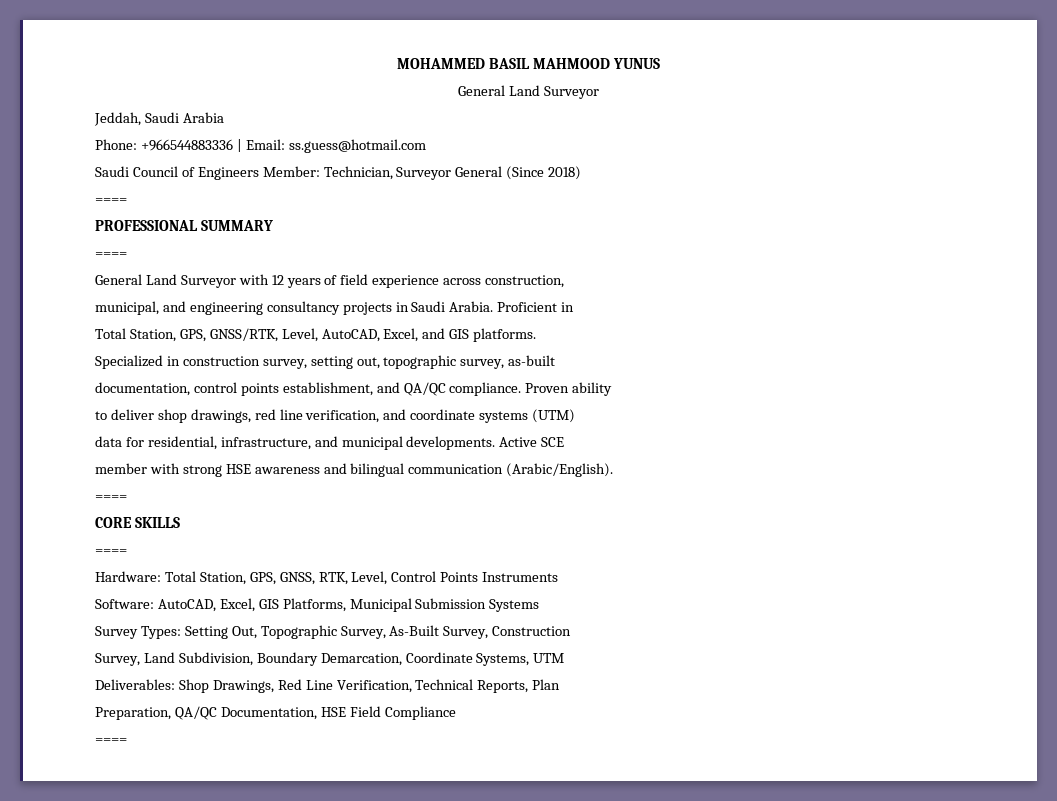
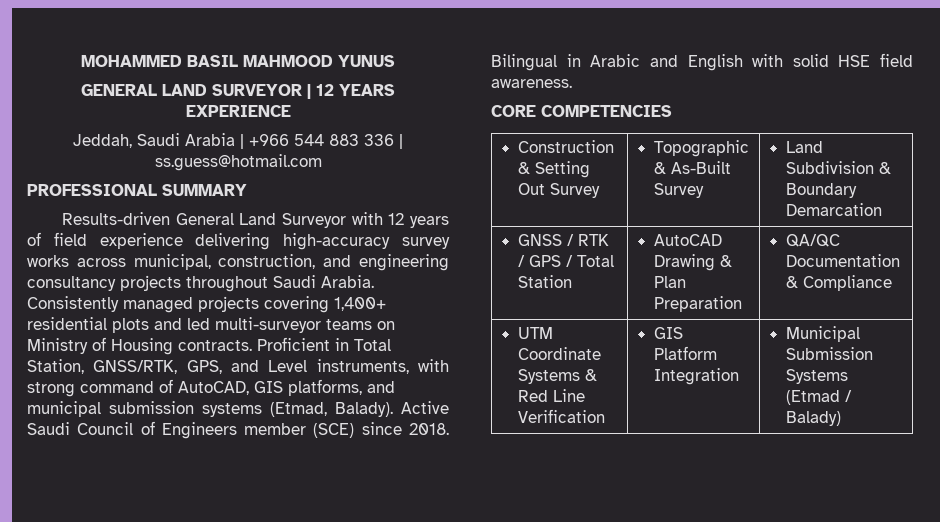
[458,85,599,99] [94,112,224,126] [95,139,426,153] [95,166,582,180] [95,198,127,204] General Land Surveyor // Jeddah, Saudi Arabia // Phone: +966544883336 | Email: ss.guess@hotmail.com // Saudi Council of Engineers Member: Technician, Surveyor General (Since 2018) // ==== -> [81,84,395,99] [185,105,291,117] [73,133,403,149] [154,154,322,171] GENERAL LAND SURVEYOR | 12 YEARS EXPERIENCE // Jeddah, Saudi Arabia | +966 544 883 336 | ss.guess@hotmail.com
[95,252,127,258] ==== // -> [61,212,170,225] Results-driven
[443,278,482,285] across -> [195,233,450,250] [27,254,211,270] delivering high-accuracy survey works across municipal,
[95,301,159,315] // municipal, -> (316, 261) none
[395,302,409,312] in -> [186,276,268,292] throughout
(494, 306) none -> [27,296,386,313] [27,317,395,333] [27,337,252,355] Consistently managed projects covering 1,400+ residential plots and led multi-surveyor teams on Ministry of Housing contracts.
[95,328,537,342] [95,355,556,369] [95,382,613,396] [95,409,576,423] [95,436,565,450] [95,463,614,477] [95,495,127,501] [95,517,180,528] [95,549,127,555] [95,571,559,585] [95,598,540,612] [95,625,572,639] [95,652,565,666] [95,679,561,693] [95,706,456,720] [95,738,127,744] // Total Station, GPS, GNSS/RTK, Level, AutoCAD, Excel, and GIS platforms. // Specialized in construction survey, setting out, topographic survey, as-built // documentation, control points establishment, and QA/QC compliance. Proven ability // to deliver shop drawings, red line verification, and coordinate systems (UTM) // data for residential, infrastructure, and municipal developments. Active SCE // member with strong HSE awareness and bilingual communication (Arabic/English). // ==== // CORE SKILLS // ==== // Hardware: Total Station, GPS, GNSS, RTK, Level, Control Points Instruments // Software: AutoCAD, Excel, GIS Platforms, Municipal Submission Systems // Survey Types: Setting Out, Topographic Survey, As-Built Survey, Construction // Survey, Land Subdivision, Boundary Demarcation, Coordinate Systems, UTM // Deliverables: Shop Drawings, Red Line Verification, Technical Reports, Plan // Preparation, QA/QC Documentation, HSE Field Compliance // ==== -> [354,339,391,351] [27,359,449,374] [27,379,395,397] [27,401,449,417] [27,421,449,439] [491,53,913,71] [491,79,572,88] [491,105,672,117] [518,140,615,153] [518,161,591,178] [518,183,601,198] [654,140,750,157] [654,161,732,174] [654,183,705,198] [786,141,824,153] [786,161,892,174] [786,183,858,198] [786,203,883,216] [518,234,610,246] [518,255,615,267] [518,275,573,288] [654,234,723,246] [654,254,733,271] [654,276,687,288] [654,296,743,312] [786,234,841,247] [786,254,901,267] [786,275,893,291] [518,327,554,339] [518,347,602,360] [518,369,598,384] [518,389,586,402] [518,409,606,423] [654,327,684,339] [654,346,718,360] [654,368,740,385] [786,326,861,342] [786,347,874,360] [786,369,849,384] [786,390,853,405] [786,411,842,426] Total Station, GNSS/RTK, GPS, and Level instruments, with strong command of AutoCAD, GIS platforms, and municipal submission systems (Etmad, Balady). Active Saudi Council of Engineers member (SCE) since 2018. Bilingual in Arabic and English with solid HSE field awareness. // CORE COMPETENCIES // Construction & Setting Out Survey | Topographic & As-Built Survey | Land Subdivision & Boundary Demarcation // GNSS / RTK / GPS / Total Station | AutoCAD Drawing & Plan Preparation | QA/QC Documentation & Compliance // UTM Coordinate Systems & Red Line Verification | GIS Platform Integration | Municipal Submission Systems (Etmad / Balady)

